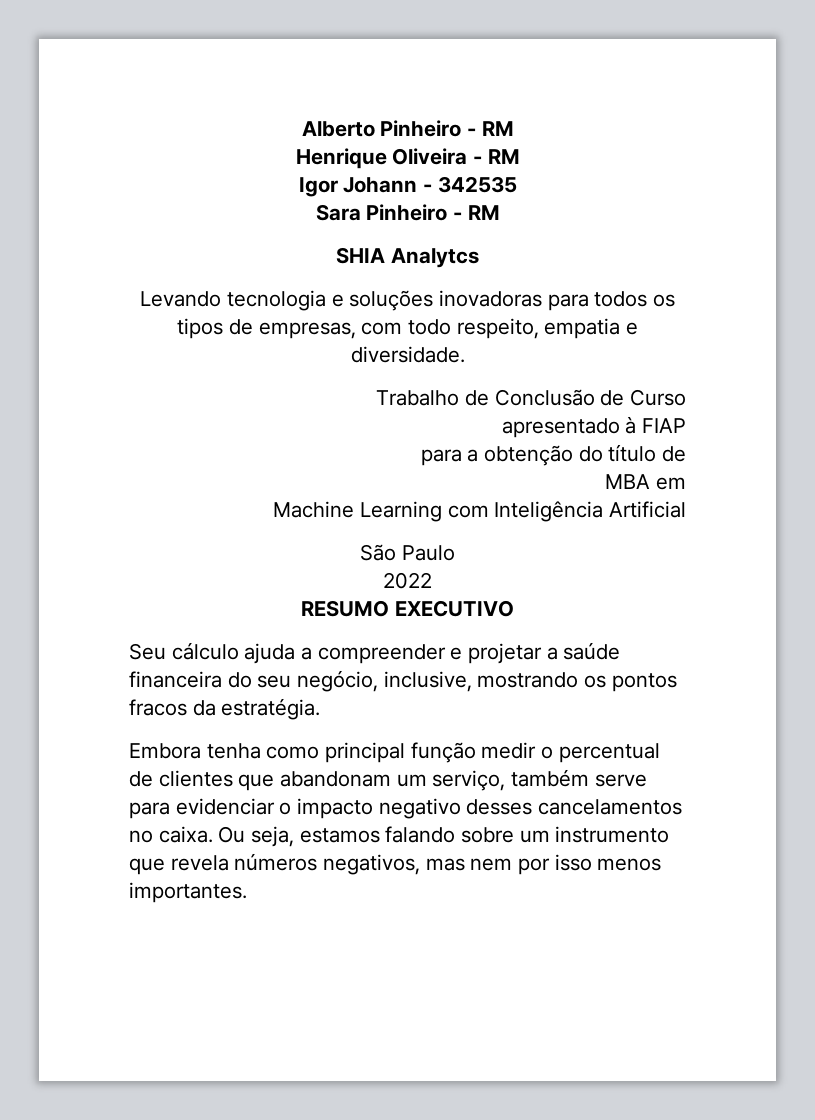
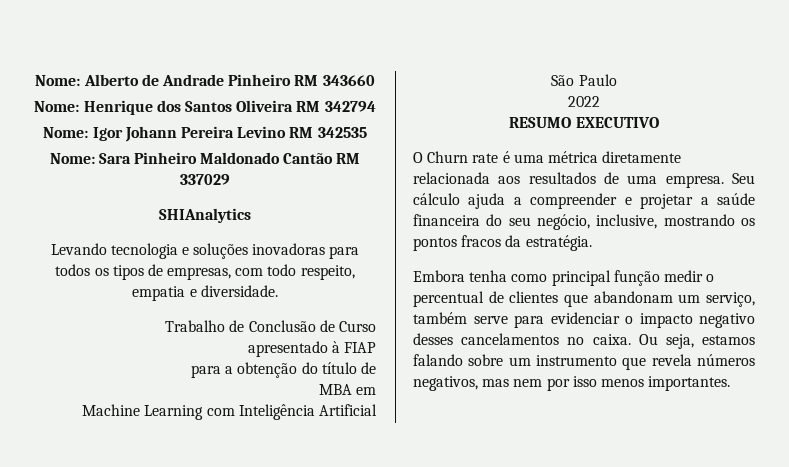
[301,120,514,137] [295,148,520,169] [298,177,432,197] Alberto Pinheiro - RM // Henrique Oliveira - RM // Igor Johann - -> [35,74,375,86] [34,100,376,115] [43,126,314,142] Nome: Alberto de Andrade Pinheiro RM 343660 // Nome: Henrique dos Santos Oliveira RM 342794 // Nome: Igor Johann Pereira Levino RM
(517, 184) none -> [49,153,95,164] Nome:
[452,205,500,220] [336,247,479,268] - RM // SHIA Analytcs -> [200,152,361,164] [180,174,230,185] [159,208,251,223] Maldonado Cantão RM 337029 // SHIAnalytics
(514, 608) none -> [413,151,682,163] [413,172,724,188] O Churn rate é uma métrica diretamente relacionada aos resultados de uma empresa.

